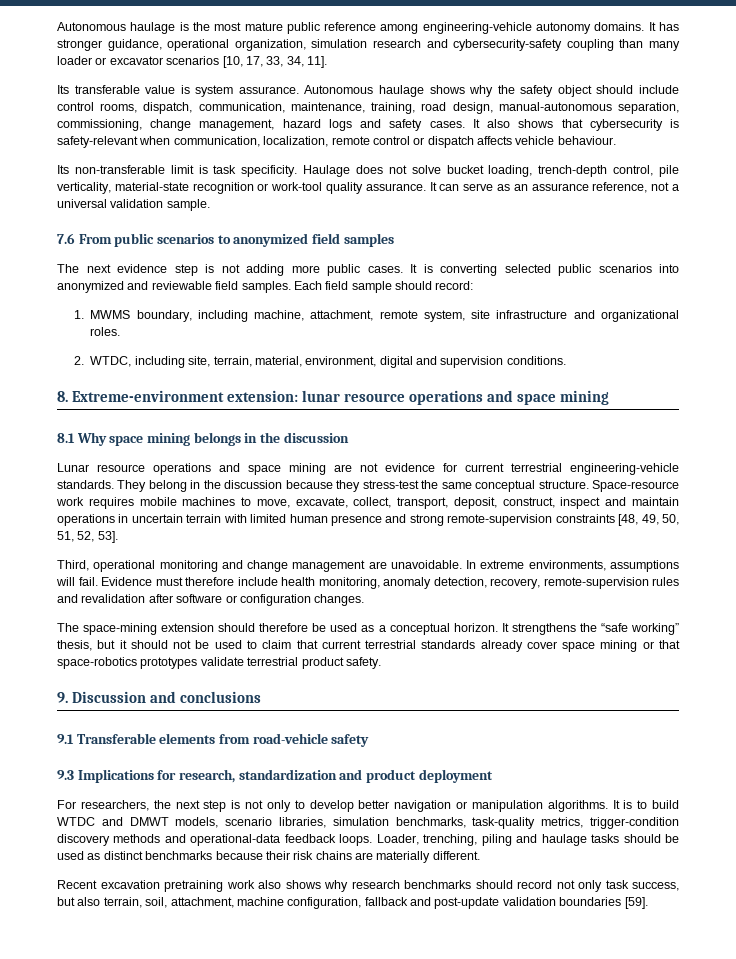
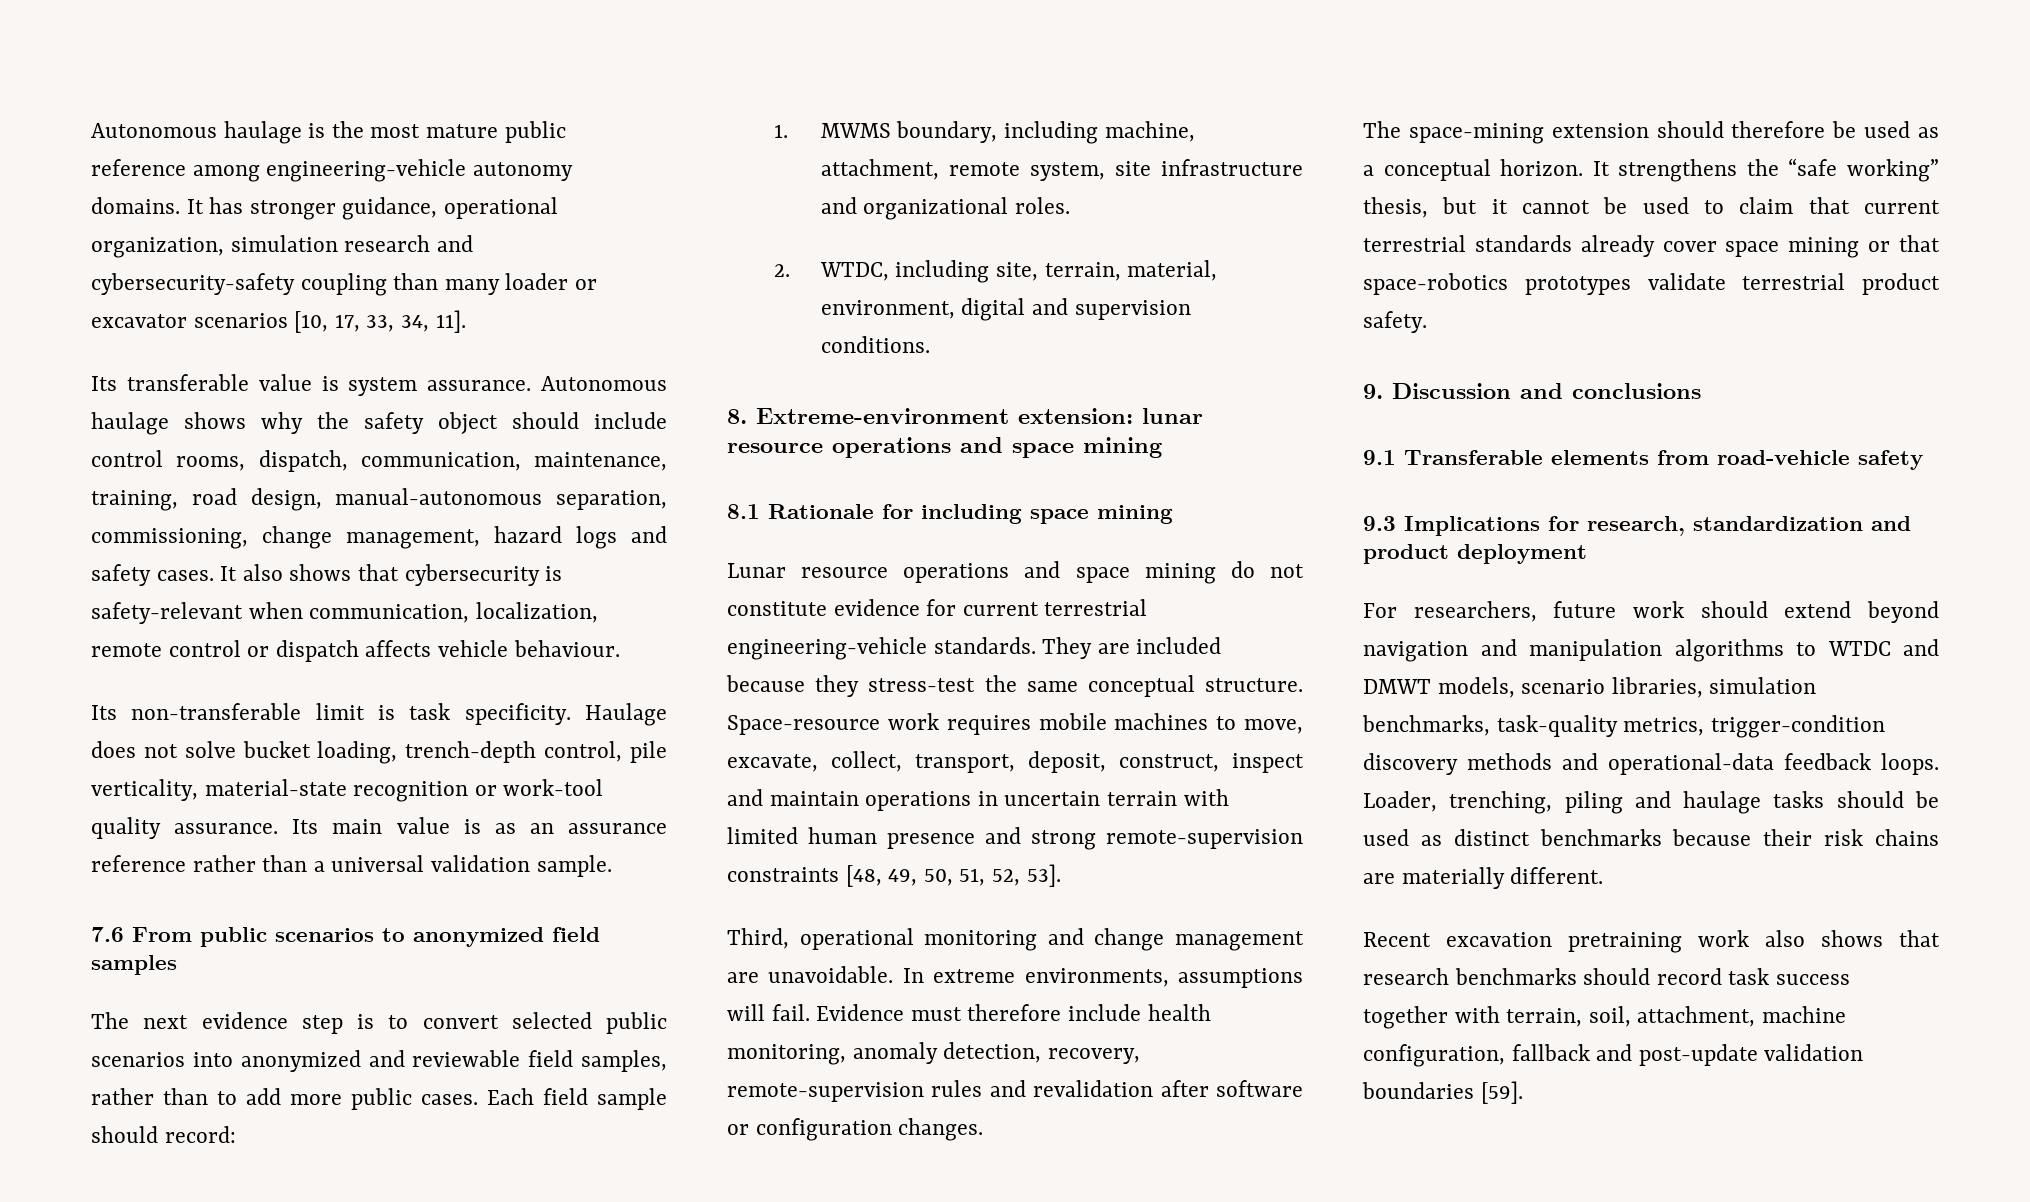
[429,182,670,193] It can serve as an assurance reference, not -> [292,817,667,834] [91,855,308,872] Its main value is as an assurance reference rather than
[221,264,497,276] not adding more public cases. It is converting -> [388,1015,499,1029] to convert
[241,281,291,293] samples. -> [581,1050,668,1072] [91,1088,478,1110] samples, rather than to add more public cases.
[76,432,349,446] Why space mining belongs in the discussion -> [768,504,1173,524] Rationale for including space mining
[334,463,378,472] are not -> [1230,561,1304,578] [727,601,827,616] do not constitute
[148,480,283,492] belong in the discussion -> [1097,637,1222,654] are included
[130,640,192,649] should not -> [1522,200,1590,214] cannot
[153,800,680,812] the next step is not only to develop better navigation or manipulation algorithms. It is to build -> [1553,601,1939,623] [1363,639,1816,662] future work should extend beyond navigation and manipulation algorithms to
[324,880,348,892] why -> [1899,930,1940,947] that
[556,880,679,892] [57,897,101,906] not only task success, but also -> [1728,968,1851,985] [1363,1006,1500,1029] task success together with

